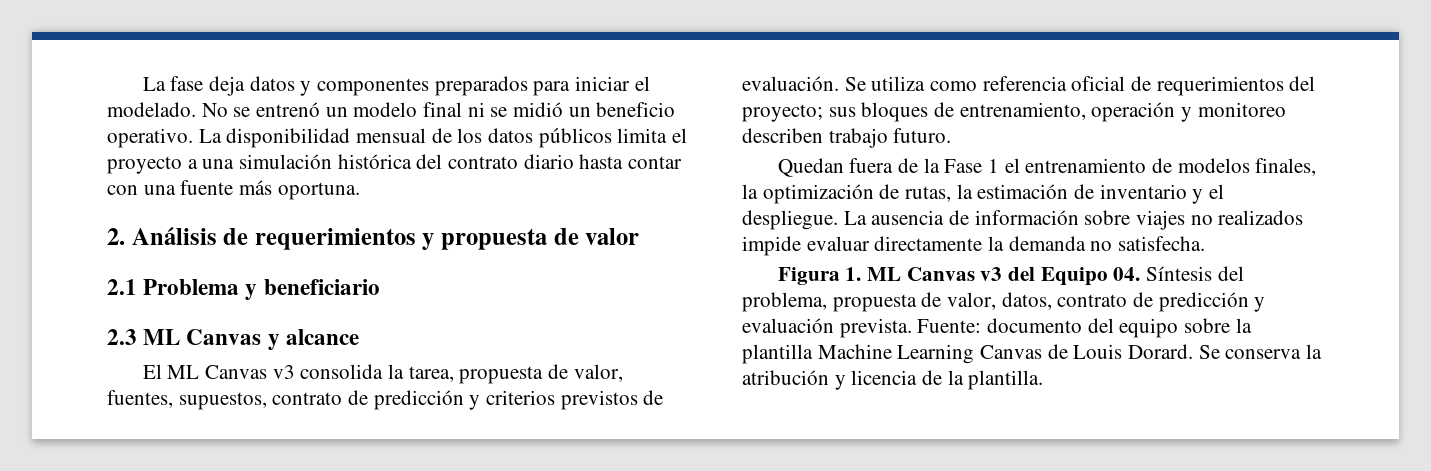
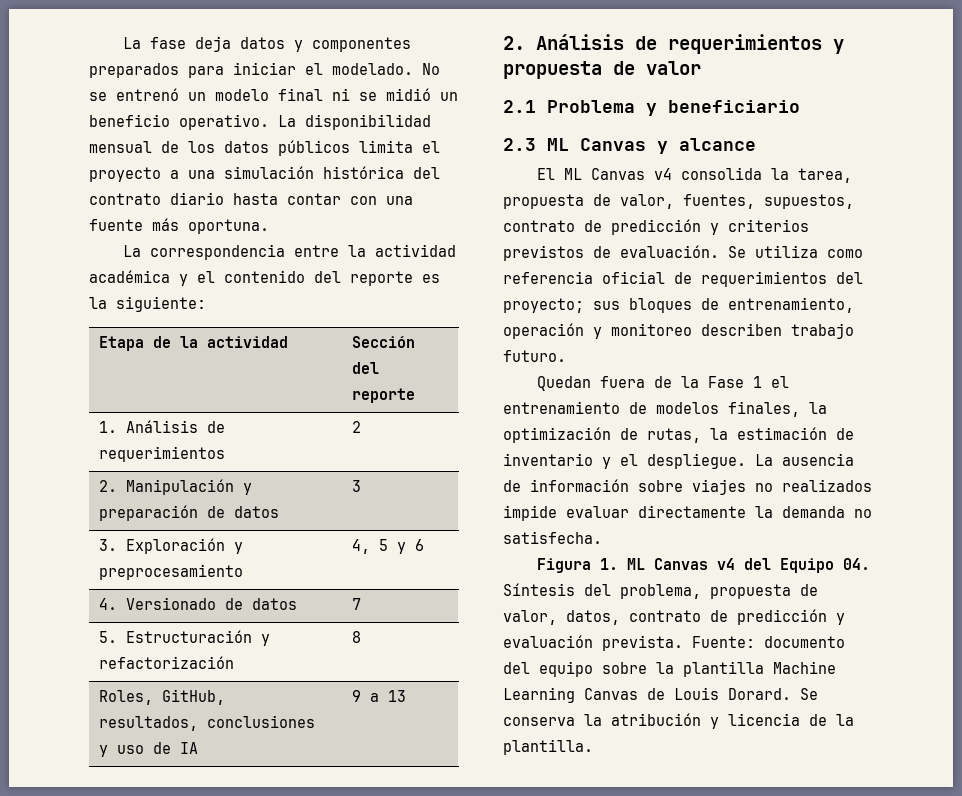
(360, 191) none -> [123,244,457,260] [89,270,440,286] [89,296,206,312] [99,336,289,351] [352,336,416,348] [352,362,380,374] [352,388,416,403] [99,420,226,433] [99,446,226,462] [352,421,362,433] [99,479,253,495] [99,505,280,521] [352,480,362,492] [99,538,244,554] [99,564,244,580] [352,539,425,554] [99,597,298,610] [352,598,362,610] [99,630,271,646] [99,656,235,669] [352,631,362,643] [99,689,226,705] [99,715,316,731] [99,742,199,757] [352,690,407,702] // La correspondencia entre la actividad académica y el contenido del reporte es la siguiente: // Etapa de la actividad | Sección del reporte // 1. Análisis de requerimientos | 2 // 2. Manipulación y preparación de datos | 3 // 3. Exploración y preprocesamiento | 4, 5 y 6 // 4. Versionado de datos | 7 // 5. Estructuración y refactorización | 8 // Roles, GitHub, resultados, conclusiones y uso de IA | 9 a 13
[272,365,295,379] v3 -> [654,168,673,180] v4
[980,267,1003,281] v3 -> [717,558,736,570] v4

